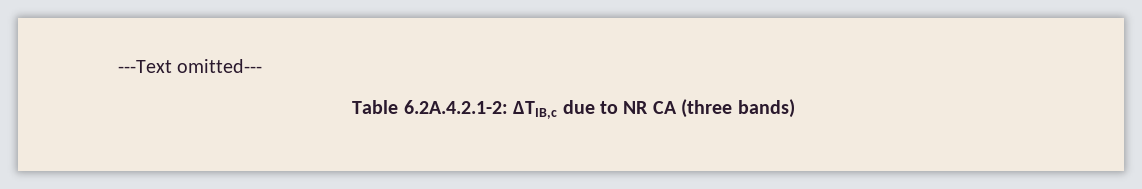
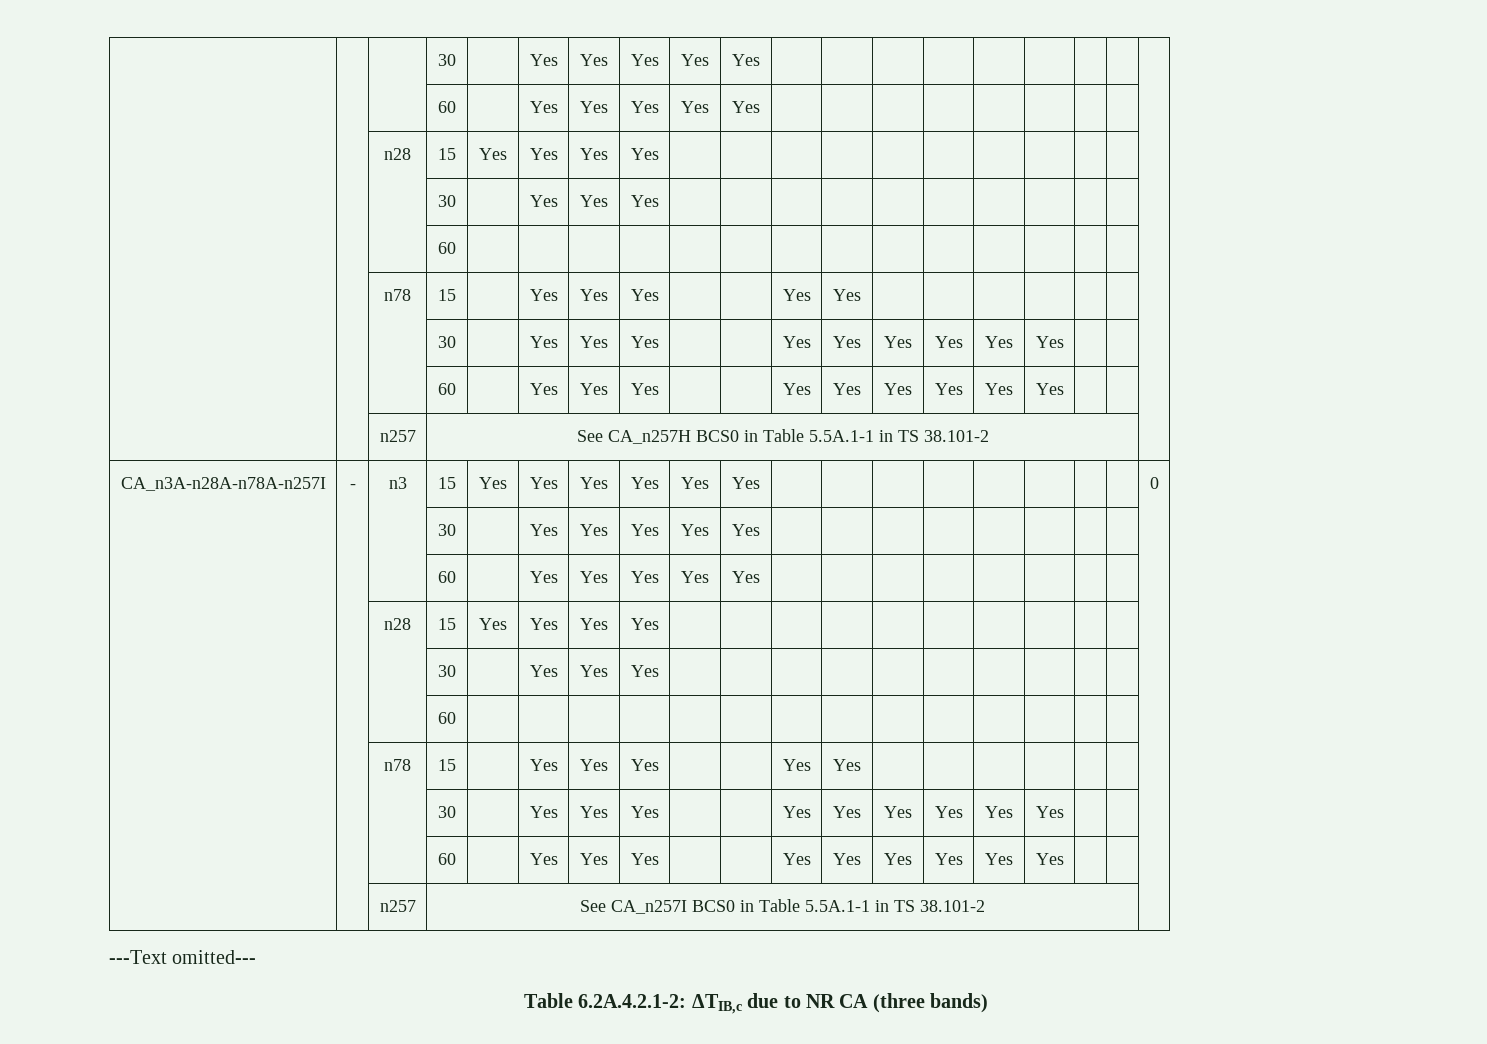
(118, 66) none -> [438,54,456,66] [529,54,558,66] [580,54,608,66] [630,54,659,66] [681,54,709,66] [732,54,760,66] [438,101,456,113] [529,101,558,113] [580,101,608,113] [630,101,659,113] [681,101,709,113] [732,101,760,113] [384,148,411,160] [438,148,456,160] [479,148,507,160] [529,148,558,160] [580,148,608,160] [630,148,659,160] [438,195,456,207] [529,195,558,207] [580,195,608,207] [630,195,659,207] [438,242,456,254] [384,289,411,301] [438,289,456,301] [529,289,558,301] [580,289,608,301] [630,289,659,301] [782,289,811,301] [833,289,861,301] [438,336,456,348] [529,336,558,348] [580,336,608,348] [630,336,659,348] [782,336,811,348] [833,336,861,348] [884,336,912,348] [934,336,963,348] [985,336,1013,348] [1035,336,1064,348] [438,383,456,395] [529,383,558,395] [580,383,608,395] [630,383,659,395] [782,383,811,395] [833,383,861,395] [884,383,912,395] [934,383,963,395] [985,383,1013,395] [1035,383,1064,395] [379,430,416,442] [576,429,989,444] [120,477,326,491] [349,484,356,489] [388,477,407,489] [438,477,456,489] [479,477,507,489] [529,477,558,489] [580,477,608,489] [630,477,659,489] [681,477,709,489] [732,477,760,489] [1149,477,1159,489] [438,524,456,536] [529,524,558,536] [580,524,608,536] [630,524,659,536] [681,524,709,536] [732,524,760,536] [438,571,456,583] [529,571,558,583] [580,571,608,583] [630,571,659,583] [681,571,709,583] [732,571,760,583] [384,618,411,630] [438,618,456,630] [479,618,507,630] [529,618,558,630] [580,618,608,630] [630,618,659,630] [438,665,456,677] [529,665,558,677] [580,665,608,677] [630,665,659,677] [438,712,456,724] [384,759,411,771] [438,759,456,771] [529,759,558,771] [580,759,608,771] [630,759,659,771] [782,759,811,771] [833,759,861,771] [438,806,456,818] [529,806,558,818] [580,806,608,818] [630,806,659,818] [782,806,811,818] [833,806,861,818] [884,806,912,818] [934,806,963,818] [985,806,1013,818] [1035,806,1064,818] [438,853,456,865] [529,853,558,865] [580,853,608,865] [630,853,659,865] [782,853,811,865] [833,853,861,865] [884,853,912,865] [934,853,963,865] [985,853,1013,865] [1035,853,1064,865] [379,900,416,912] [580,899,986,914] | | | 30 | | Yes | Yes | Yes | Yes | Yes | | | | | | | | | // | | | 60 | | Yes | Yes | Yes | Yes | Yes | | | | | | | | | // | | n28 | 15 | Yes | Yes | Yes | Yes | | | | | | | | | | | // | | | 30 | | Yes | Yes | Yes | | | | | | | | | | | // | | | 60 | | | | | | | | | | | | | | | // | | n78 | 15 | | Yes | Yes | Yes | | | Yes | Yes | | | | | | | // | | | 30 | | Yes | Yes | Yes | | | Yes | Yes | Yes | Yes | Yes | Yes | | | // | | | 60 | | Yes | Yes | Yes | | | Yes | Yes | Yes | Yes | Yes | Yes | | | // | | n257 | See CA_n257H BCS0 in Table 5.5A.1-1 in TS 38.101-2 | // CA_n3A-n28A-n78A-n257I | - | n3 | 15 | Yes | Yes | Yes | Yes | Yes | Yes | | | | | | | | | 0 // | | | 30 | | Yes | Yes | Yes | Yes | Yes | | | | | | | | | // | | | 60 | | Yes | Yes | Yes | Yes | Yes | | | | | | | | | // | | n28 | 15 | Yes | Yes | Yes | Yes | | | | | | | | | | | // | | | 30 | | Yes | Yes | Yes | | | | | | | | | | | // | | | 60 | | | | | | | | | | | | | | | // | | n78 | 15 | | Yes | Yes | Yes | | | Yes | Yes | | | | | | | // | | | 30 | | Yes | Yes | Yes | | | Yes | Yes | Yes | Yes | Yes | Yes | | | // | | | 60 | | Yes | Yes | Yes | | | Yes | Yes | Yes | Yes | Yes | Yes | | | // | | n257 | See CA_n257I BCS0 in Table 5.5A.1-1 in TS 38.101-2 | //

